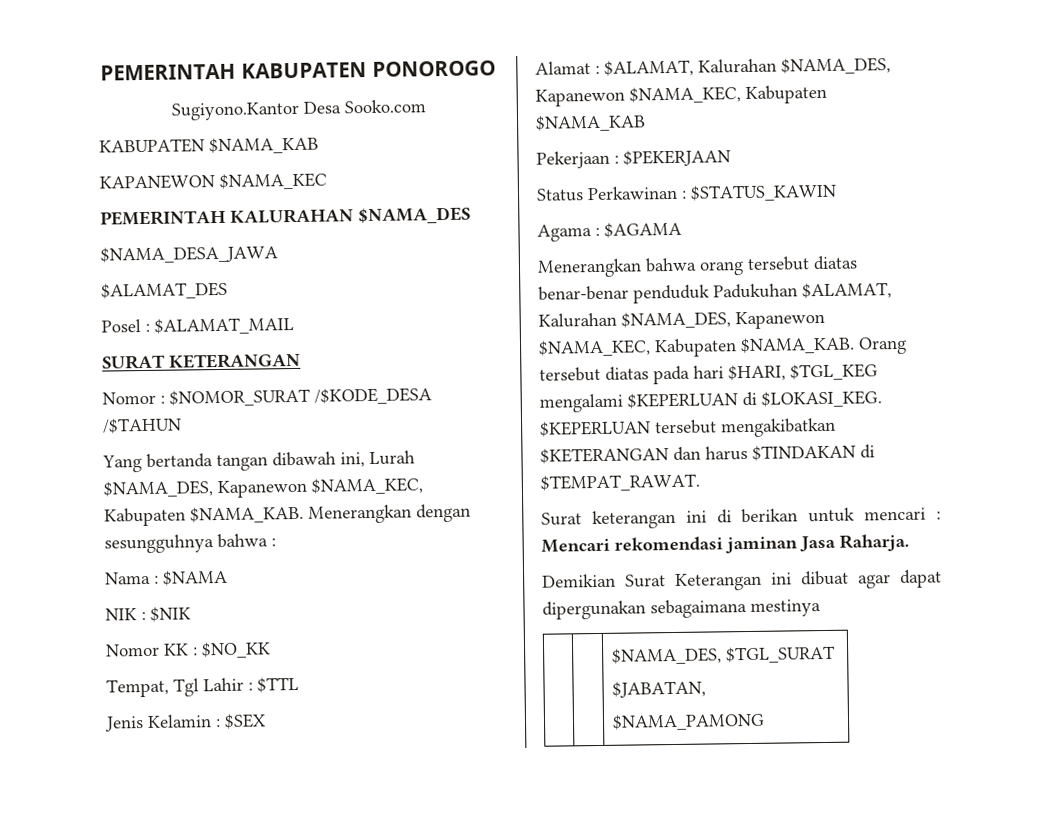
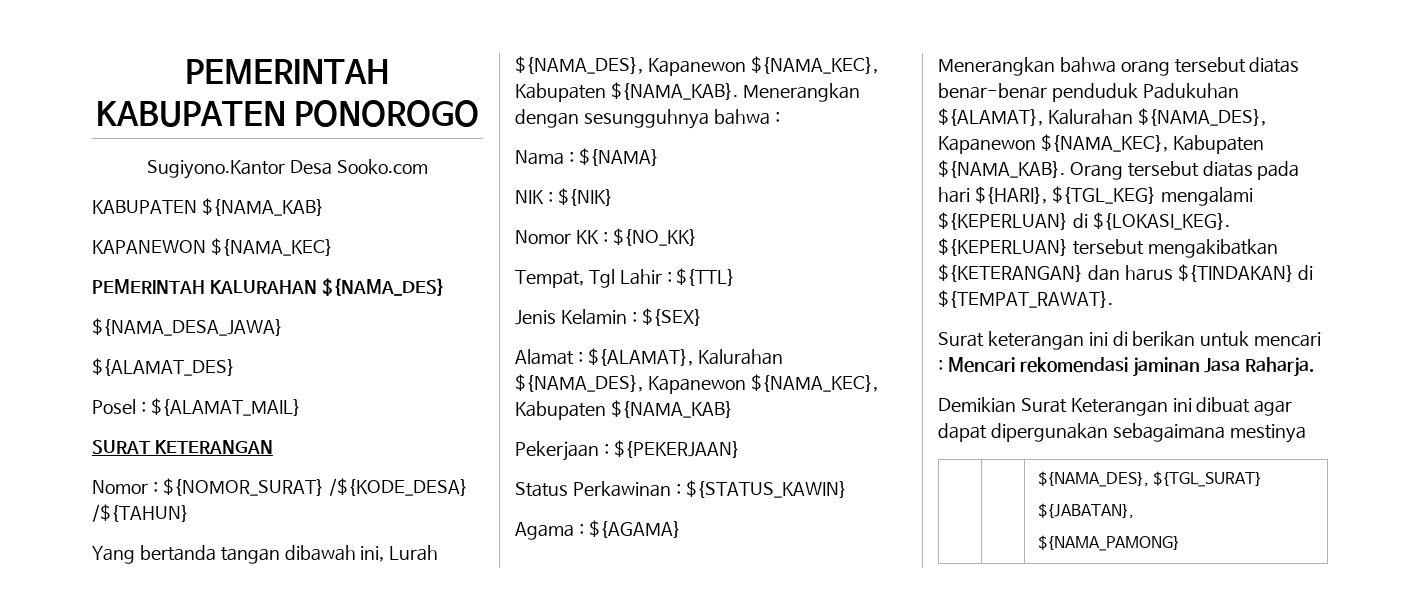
[209,136,319,155] $NAMA_KAB -> [201,198,324,216] ${NAMA_KAB}
[219,172,327,190] $NAMA_KEC -> [210,238,333,256] ${NAMA_KEC}
[358,206,471,225] [100,245,278,264] [101,281,228,300] $NAMA_DES // $NAMA_DESA_JAWA // $ALAMAT_DES -> [321,278,445,296] [92,318,283,336] [92,358,235,376] ${NAMA_DES} // ${NAMA_DESA_JAWA} // ${ALAMAT_DES}
[154,317,294,335] $ALAMAT_MAIL -> [150,398,301,416] ${ALAMAT_MAIL}
[169,387,432,407] [102,417,182,434] $NOMOR_SURAT /$KODE_DESA /$TAHUN -> [162,478,468,496] [92,504,189,522] ${NOMOR_SURAT} /${KODE_DESA} /${TAHUN}
[103,477,423,499] [104,505,304,527] $NAMA_DES, Kapanewon $NAMA_KEC, Kabupaten $NAMA_KAB. -> [515,56,878,76] [515,82,738,102] ${NAMA_DES}, Kapanewon ${NAMA_KEC}, Kabupaten ${NAMA_KAB}.
[162,569,228,586] $NAMA -> [578,148,659,166] ${NAMA}
[150,606,191,622] $NIK -> [557,188,613,206] ${NIK}
[201,641,271,659] $NO_KK -> [612,228,697,246] ${NO_KK}
[257,676,299,693] $TTL -> [676,268,736,286] ${TTL}
[224,713,266,729] $SEX -> [641,308,702,326] ${SEX}
[604,57,891,77] [535,84,827,107] [535,114,646,132] $ALAMAT, Kalurahan $NAMA_DES, Kapanewon $NAMA_KEC, Kabupaten $NAMA_KAB -> [587,348,783,366] [515,374,878,394] [515,400,733,420] ${ALAMAT}, Kalurahan ${NAMA_DES}, Kapanewon ${NAMA_KEC}, Kabupaten ${NAMA_KAB}
[623,149,731,167] $PEKERJAAN -> [613,440,740,458] ${PEKERJAAN}
[690,183,837,202] $STATUS_KAWIN -> [685,480,847,498] ${STATUS_KAWIN}
[604,221,682,238] $AGAMA -> [588,520,681,538] ${AGAMA}
[802,282,892,300] [538,310,825,330] [538,336,855,358] $ALAMAT, Kalurahan $NAMA_DES, Kapanewon $NAMA_KEC, Kabupaten $NAMA_KAB. -> [938,108,1266,126] [938,134,1264,154] [938,160,1065,178] ${ALAMAT}, Kalurahan ${NAMA_DES}, Kapanewon ${NAMA_KEC}, Kabupaten ${NAMA_KAB}.
[728,363,878,382] [539,390,882,413] [540,420,651,437] $HARI, $TGL_KEG mengalami $KEPERLUAN di $LOKASI_KEG. $KEPERLUAN -> [974,186,1253,206] [938,212,1230,230] [938,238,1068,256] ${HARI}, ${TGL_KEG} mengalami ${KEPERLUAN} di ${LOKASI_KEG}. ${KEPERLUAN}
[540,447,669,464] $KETERANGAN -> [938,264,1083,282] ${KETERANGAN}
[752,444,875,461] [540,473,700,492] $TINDAKAN di $TEMPAT_RAWAT. -> [1177,264,1314,282] [938,290,1113,308] ${TINDAKAN} di ${TEMPAT_RAWAT}.
[612,645,836,665] [612,680,707,698] [612,712,766,731] $NAMA_DES, $TGL_SURAT // $JABATAN, // $NAMA_PAMONG -> [1037,471,1262,487] [1037,503,1134,519] [1037,535,1180,551] ${NAMA_DES}, ${TGL_SURAT} // ${JABATAN}, // ${NAMA_PAMONG}

